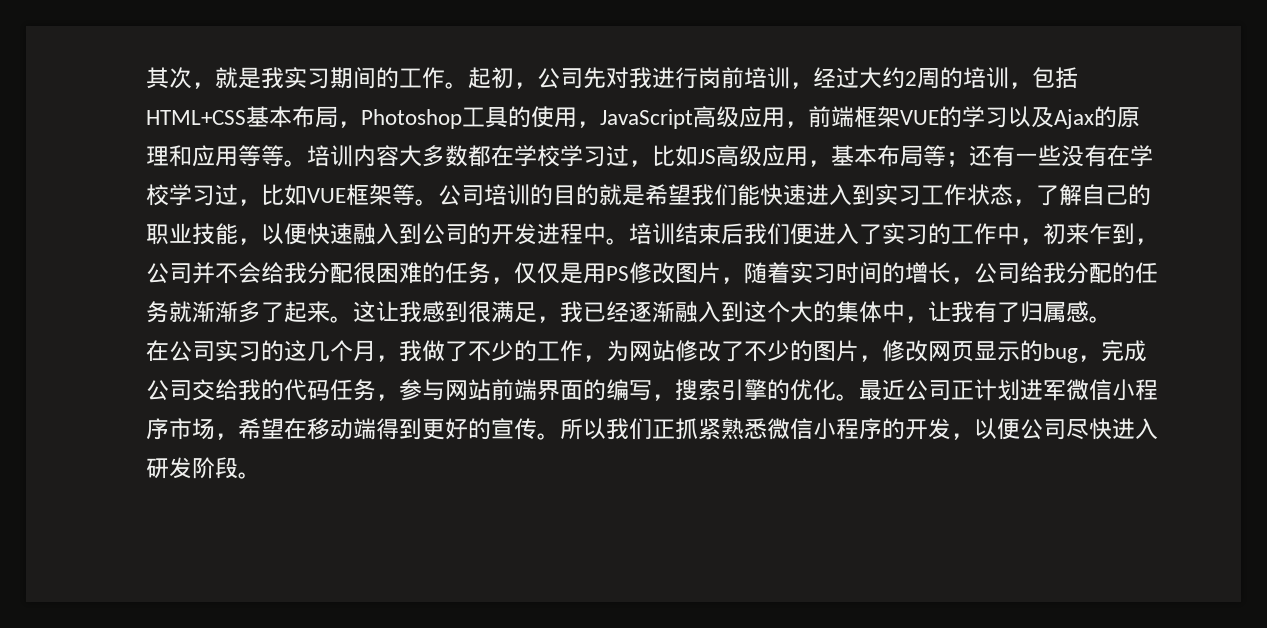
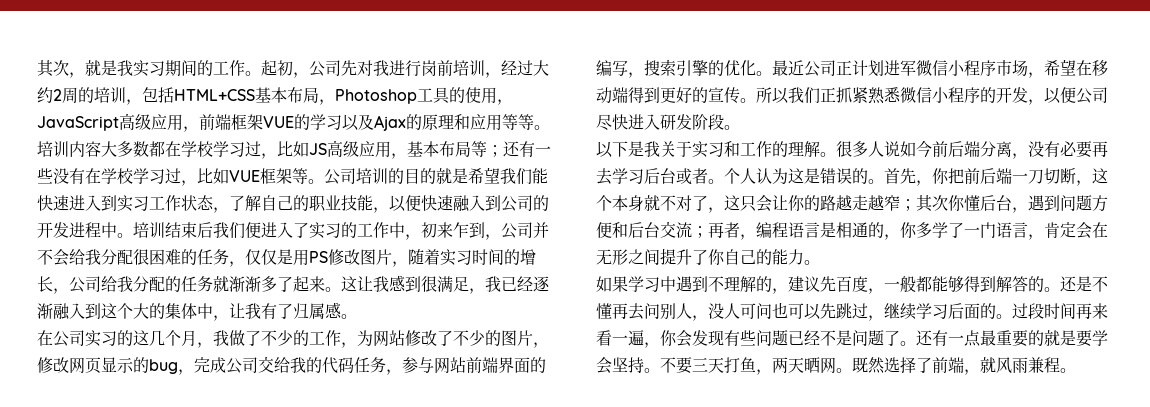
(261, 475) none -> [596,140,1108,159] [596,168,1108,186] [596,195,1108,213] [596,221,1108,240] [596,248,820,265] [596,276,1108,294] [596,302,1108,321] [596,330,1108,348] [596,357,1076,375] // 以下是我关于实习和工作的理解。很多人说如今前后端分离，没有必要再去学习后台或者。个人认为这是错误的。首先，你把前后端一刀切断，这个本身就不对了，这只会让你的路越走越窄；其次你懂后台，遇到问题方便和后台交流；再者，编程语言是相通的，你多学了一门语言，肯定会在无形之间提升了你自己的能力。 // 如果学习中遇到不理解的，建议先百度，一般都能够得到解答的。还是不懂再去问别人，没人可问也可以先跳过，继续学习后面的。过段时间再来看一遍，你会发现有些问题已经不是问题了。还有一点最重要的就是要学会坚持。不要三天打鱼，两天晒网。既然选择了前端，就风雨兼程。

